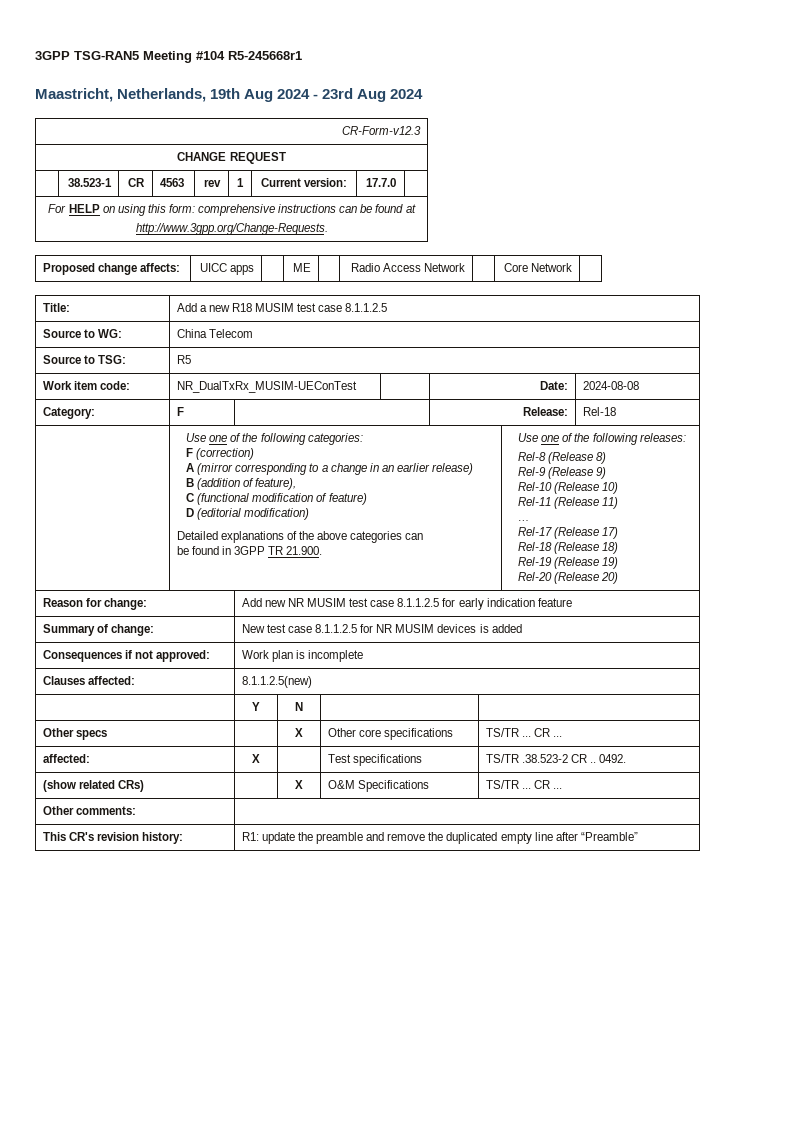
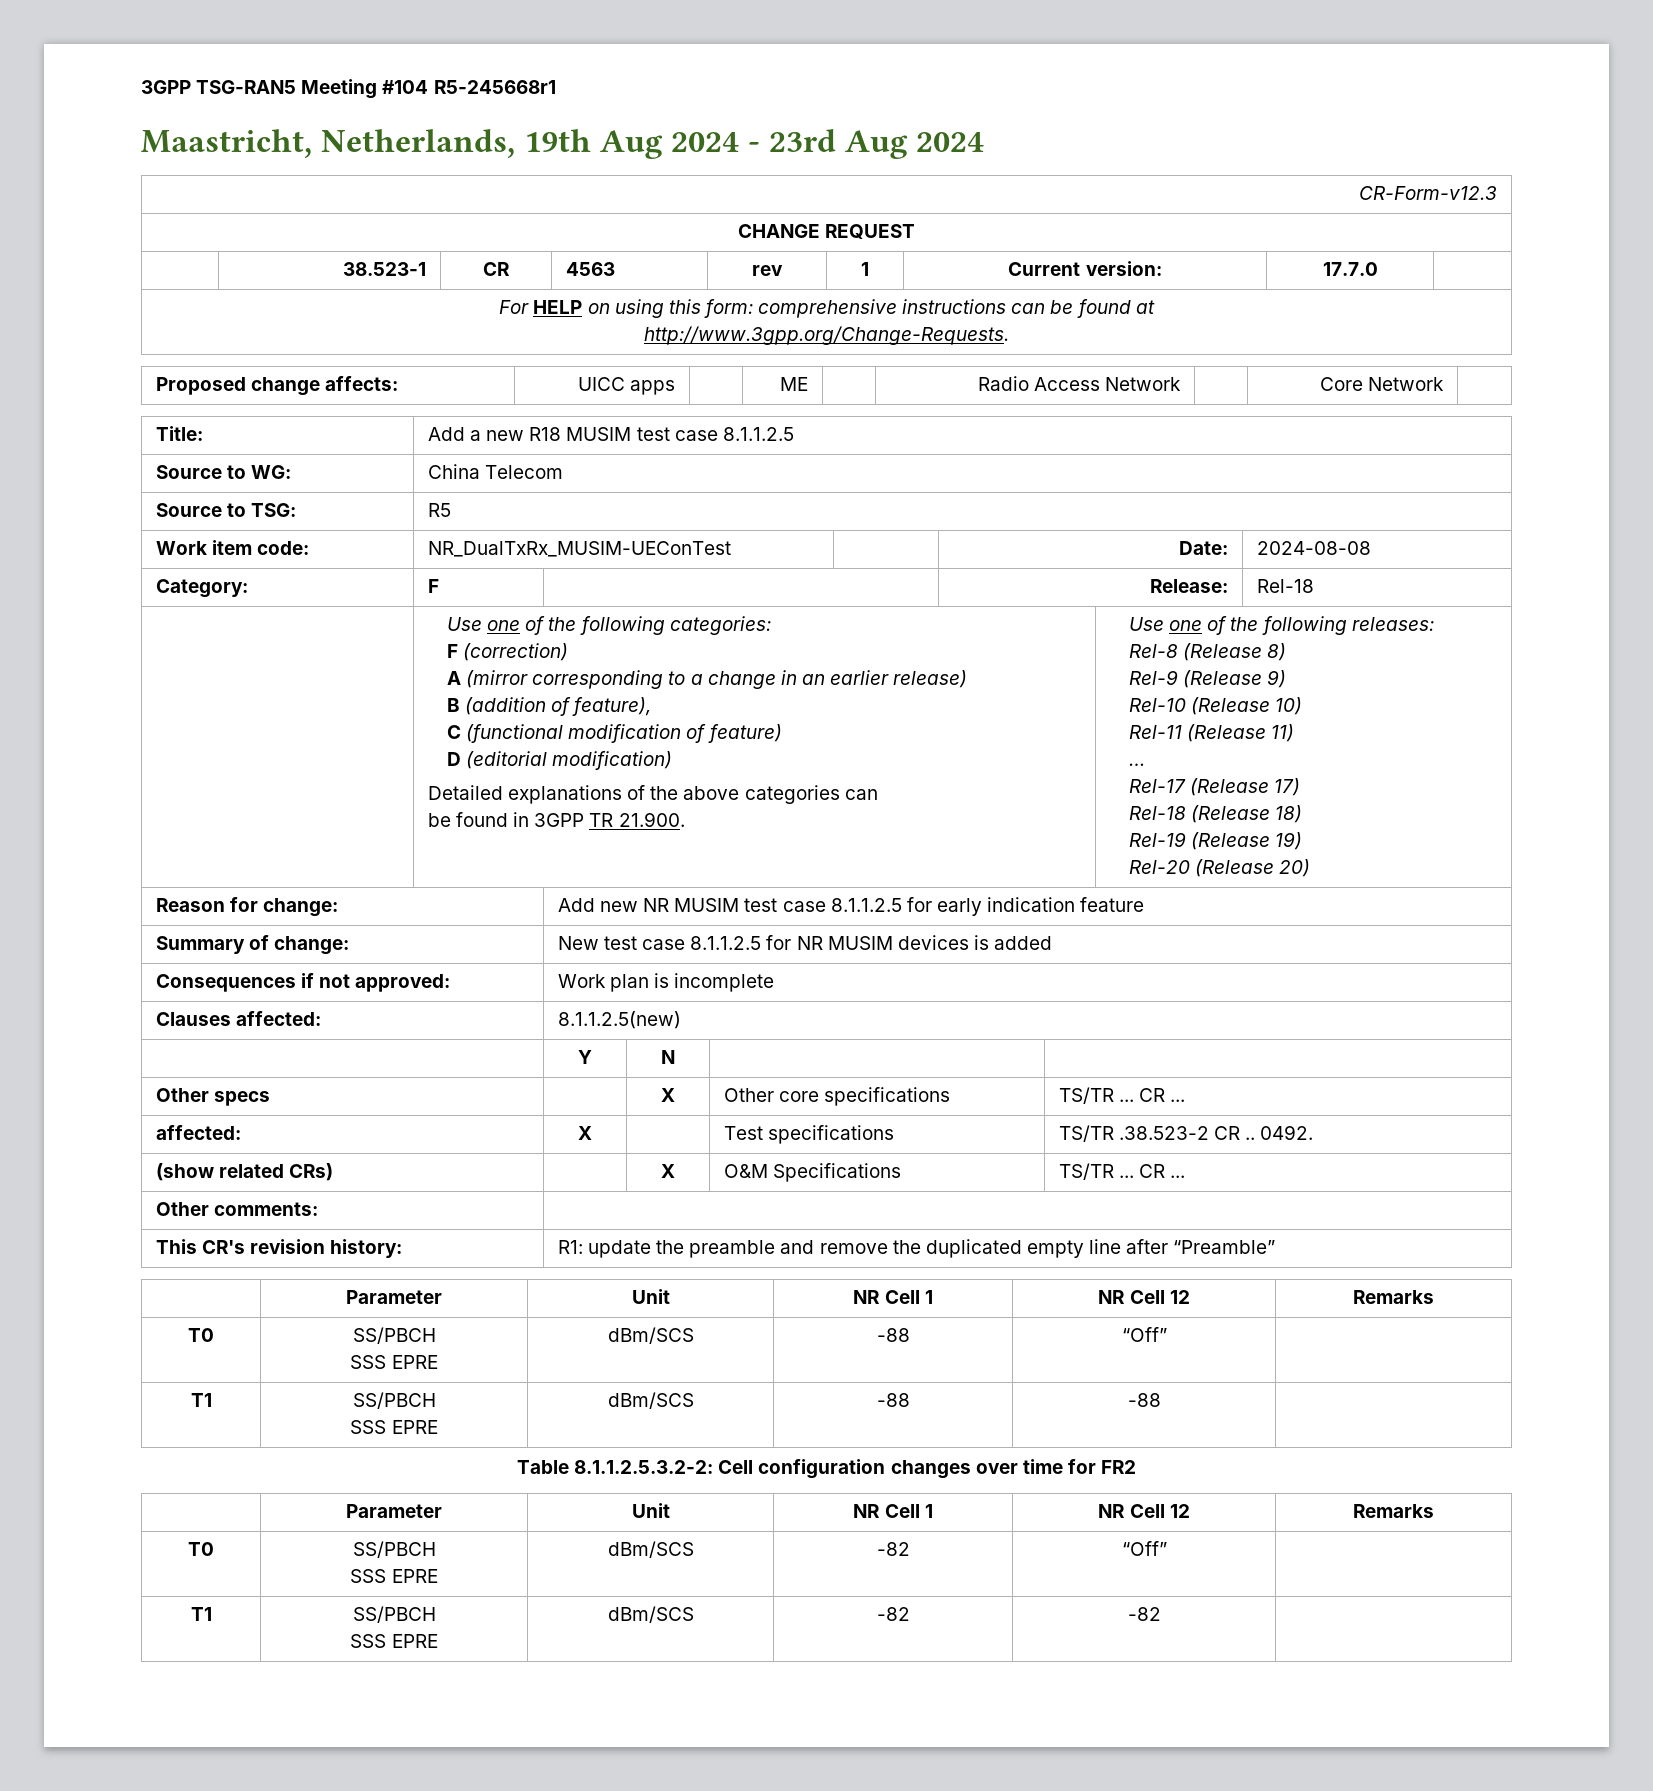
(638, 836) none -> [346,1290,442,1304] [631,1289,670,1304] [853,1290,933,1304] [1098,1290,1190,1304] [1353,1290,1434,1304] [188,1328,214,1342] [352,1327,436,1344] [350,1355,438,1369] [607,1327,694,1344] [876,1328,910,1342] [1121,1327,1167,1342] [190,1393,212,1407] [352,1392,436,1409] [350,1420,438,1434] [607,1392,694,1409] [876,1393,910,1407] [1127,1393,1161,1407] [516,1459,1137,1479] [346,1504,442,1518] [631,1503,670,1518] [853,1504,933,1518] [1098,1504,1190,1518] [1353,1504,1434,1518] [188,1542,214,1556] [352,1541,436,1558] [350,1569,438,1583] [607,1541,694,1558] [876,1542,910,1556] [1121,1541,1167,1556] [190,1607,212,1621] [352,1606,436,1623] [350,1634,438,1648] [607,1606,694,1623] [876,1607,910,1621] [1127,1607,1161,1621] // | Parameter | Unit | NR Cell 1 | NR Cell 12 | Remarks // T0 | SS/PBCH // SSS EPRE | dBm/SCS | -88 | “Off” | // T1 | SS/PBCH // SSS EPRE | dBm/SCS | -88 | -88 | // Table 8.1.1.2.5.3.2-2: Cell configuration changes over time for FR2 // | Parameter | Unit | NR Cell 1 | NR Cell 12 | Remarks // T0 | SS/PBCH // SSS EPRE | dBm/SCS | -82 | “Off” | // T1 | SS/PBCH // SSS EPRE | dBm/SCS | -82 | -82 |

